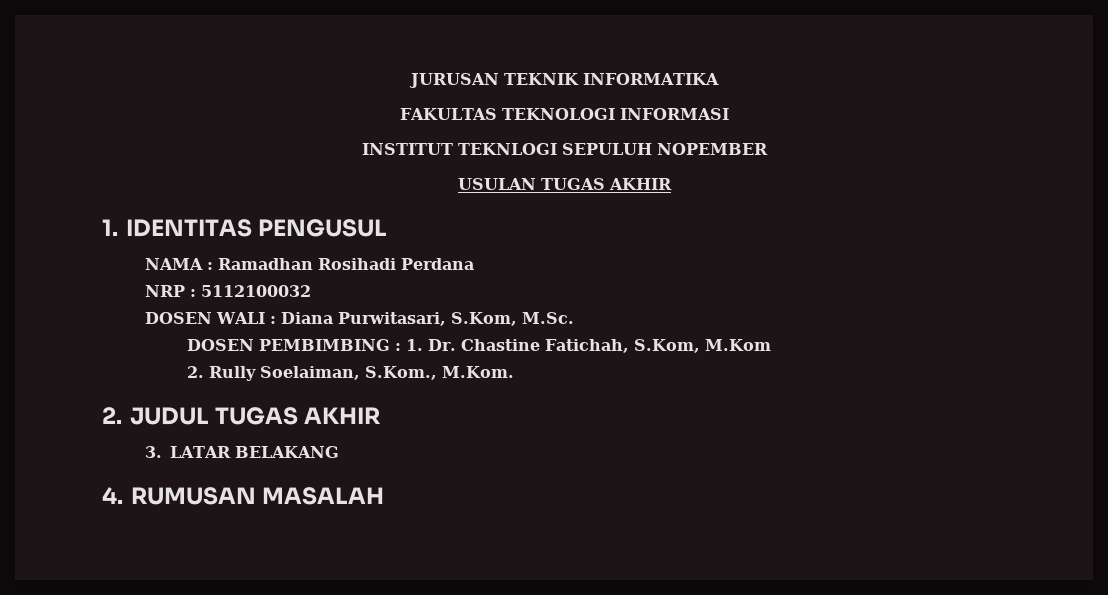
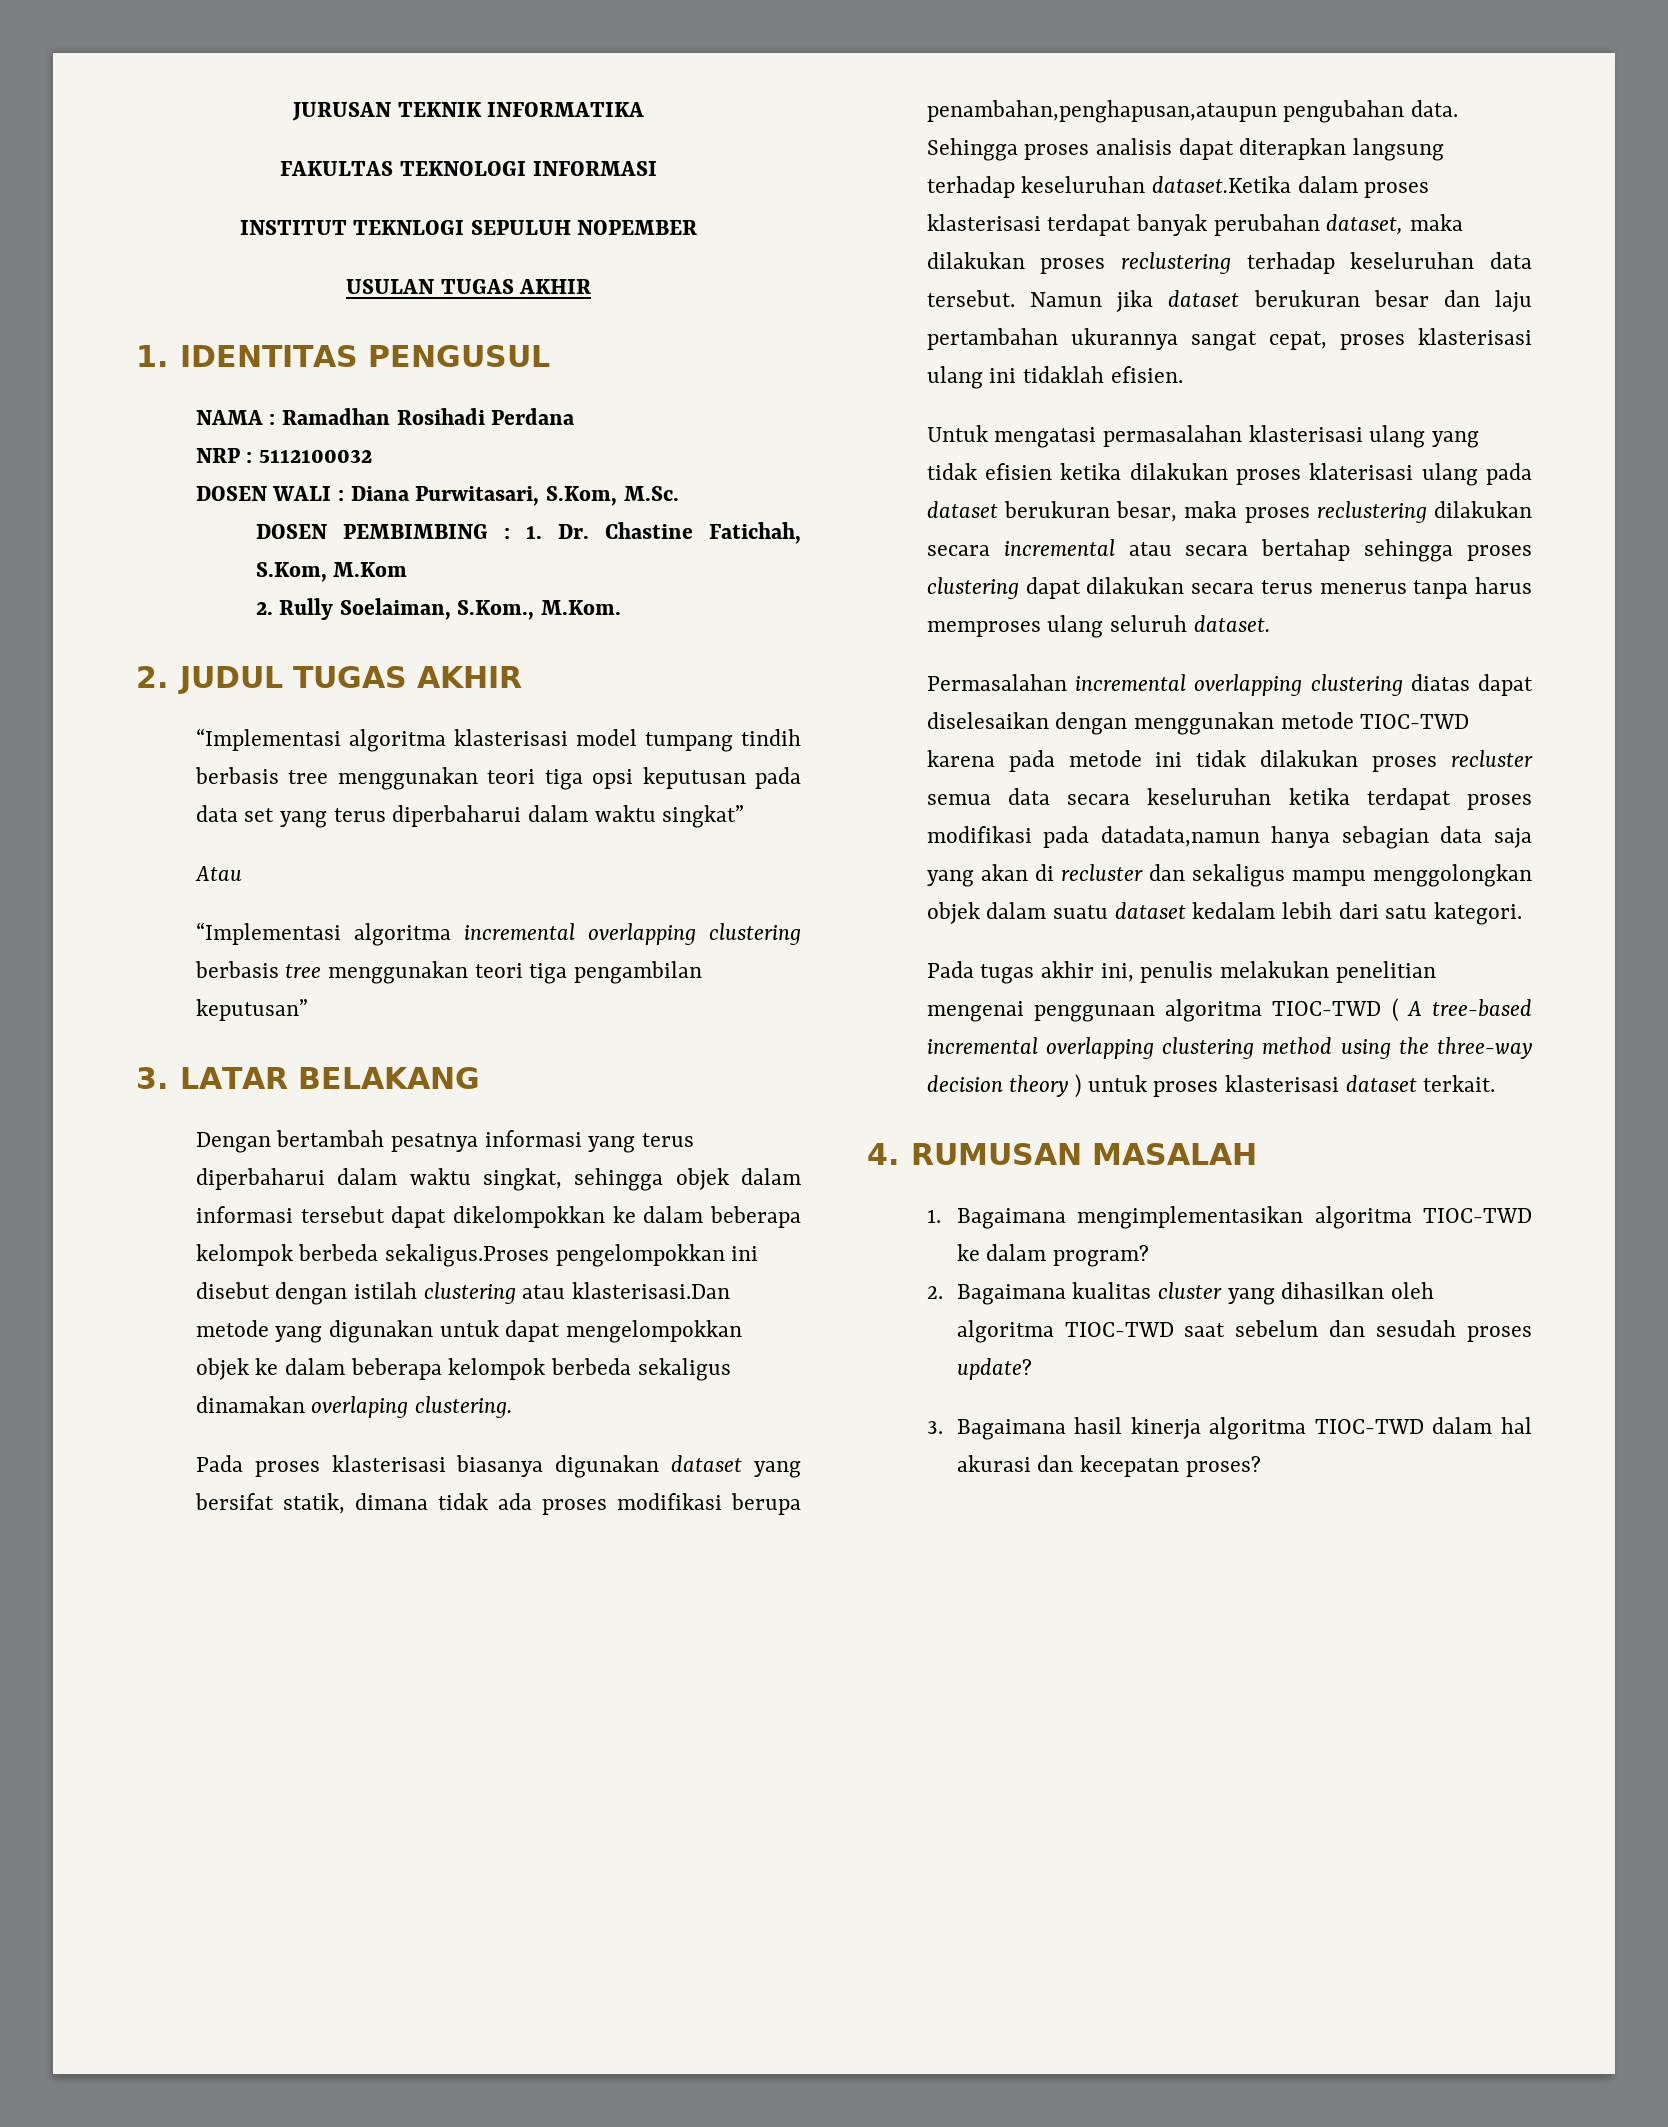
[144,446,339,458] [102,487,385,505] 3. LATAR BELAKANG // 4. RUMUSAN MASALAH -> [195,728,801,752] [194,767,801,790] [195,805,745,828] [194,866,242,881] [195,922,801,946] [194,961,702,984] [195,999,308,1021] [136,1067,481,1089] [195,1130,694,1153] [195,1168,801,1191] [195,1206,802,1228] [195,1244,759,1267] [195,1282,730,1305] [195,1320,742,1343] [195,1358,731,1381] [195,1396,513,1418] [195,1455,801,1478] [194,1493,801,1515] [926,100,1459,123] [926,138,1444,161] [926,176,1430,198] [926,214,1463,236] [926,252,1532,274] [926,290,1532,312] [926,328,1532,351] [926,366,1183,389] [926,425,1479,448] [926,463,1532,486] [926,501,1532,523] [926,539,1532,562] [926,577,1532,599] [926,615,1270,638] [926,674,1533,696] [926,712,1470,735] [926,750,1534,772] [926,788,1532,810] [926,826,1532,849] [926,864,1532,887] [926,902,1522,925] [926,961,1436,984] [926,998,1532,1022] [926,1037,1532,1059] [926,1074,1496,1098] [867,1143,1258,1165] [926,1206,1532,1229] [956,1244,1149,1267] [926,1282,1434,1305] [956,1320,1532,1343] [956,1358,1032,1380] [926,1417,1532,1440] [956,1455,1261,1477] “Implementasi algoritma klasterisasi model tumpang tindih berbasis tree menggunakan teori tiga opsi keputusan pada data set yang terus diperbaharui dalam waktu singkat” // Atau // “Implementasi algoritma incremental overlapping clustering berbasis tree menggunakan teori tiga pengambilan keputusan” // 3. LATAR BELAKANG // Dengan bertambah pesatnya informasi yang terus diperbaharui dalam waktu singkat, sehingga objek dalam informasi tersebut dapat dikelompokkan ke dalam beberapa kelompok berbeda sekaligus.Proses pengelompokkan ini disebut dengan istilah clustering atau klasterisasi.Dan metode yang digunakan untuk dapat mengelompokkan objek ke dalam beberapa kelompok berbeda sekaligus dinamakan overlaping clustering. // Pada proses klasterisasi biasanya digunakan dataset yang bersifat statik, dimana tidak ada proses modifikasi berupa penambahan,penghapusan,ataupun pengubahan data. Sehingga proses analisis dapat diterapkan langsung terhadap keseluruhan dataset.Ketika dalam proses klasterisasi terdapat banyak perubahan dataset, maka dilakukan proses reclustering terhadap keseluruhan data tersebut. Namun jika dataset berukuran besar dan laju pertambahan ukurannya sangat cepat, proses klasterisasi ulang ini tidaklah efisien. // Untuk mengatasi permasalahan klasterisasi ulang yang tidak efisien ketika dilakukan proses klaterisasi ulang pada dataset berukuran besar, maka proses reclustering dilakukan secara incremental atau secara bertahap sehingga proses clustering dapat dilakukan secara terus menerus tanpa harus memproses ulang seluruh dataset. // Permasalahan incremental overlapping clustering diatas dapat diselesaikan dengan menggunakan metode TIOC-TWD karena pada metode ini tidak dilakukan proses recluster semua data secara keseluruhan ketika terdapat proses modifikasi pada datadata,namun hanya sebagian data saja yang akan di recluster dan sekaligus mampu menggolongkan objek dalam suatu dataset kedalam lebih dari satu kategori. // Pada tugas akhir ini, penulis melakukan penelitian mengenai penggunaan algoritma TIOC-TWD ( A tree-based incremental overlapping clustering method using the three-way decision theory ) untuk proses klasterisasi dataset terkait. // 4. RUMUSAN MASALAH // 1. Bagaimana mengimplementasikan algoritma TIOC-TWD ke dalam program? // 2. Bagaimana kualitas cluster yang dihasilkan oleh algoritma TIOC-TWD saat sebelum dan sesudah proses update? // 3. Bagaimana hasil kinerja algoritma TIOC-TWD dalam hal akurasi dan kecepatan proses?

